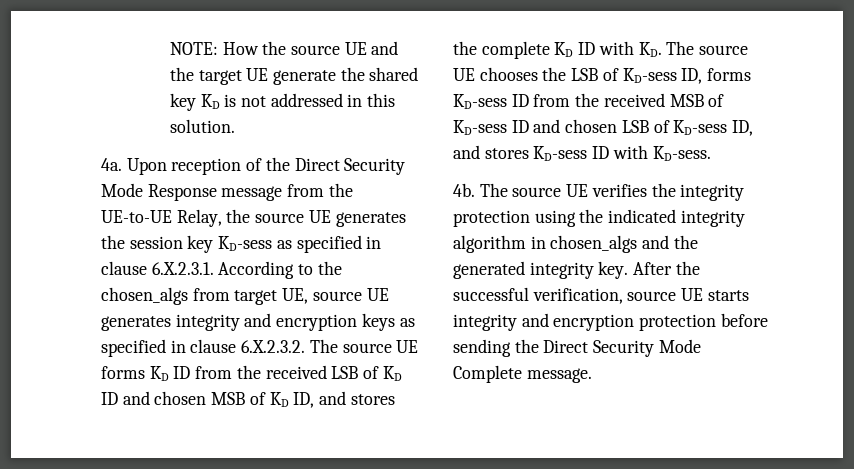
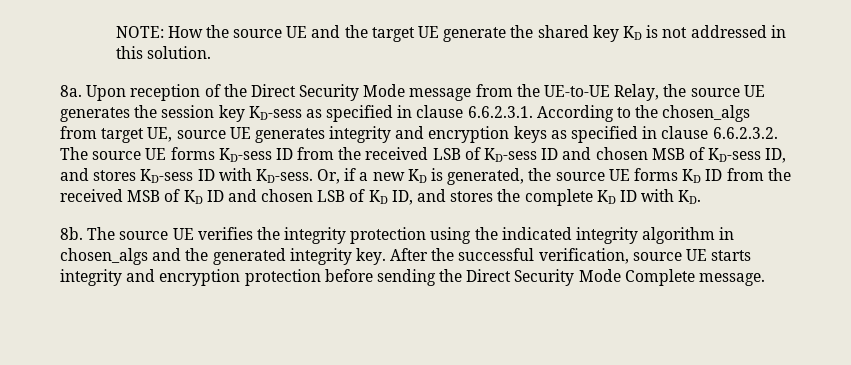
[101,158,122,171] 4a. -> [60,85,82,97] 8a.
[147,184,217,201] Response -> (406, 90) none
[151,262,214,275] 6.X.2.3.1. -> [467,106,533,118] 6.6.2.3.1.
[241,340,306,353] 6.X.2.3.2. -> [712,127,778,139] 6.6.2.3.2.
(145, 372) none -> [218,147,787,163] [60,168,678,185] KD-sess ID from the received LSB of KD-sess ID and chosen MSB of KD-sess ID, and stores KD-sess ID with KD-sess. Or, if a new KD is generated, the source UE forms
[331,366,359,379] LSB -> [127,190,161,202] MSB
[211,392,246,405] MSB -> [317,190,346,202] LSB
[666,41,749,55] [453,67,752,84] [453,93,725,109] [453,119,754,136] [453,145,711,161] [453,183,475,197] The source UE chooses the LSB of KD-sess ID, forms KD-sess ID from the received MSB of KD-sess ID and chosen LSB of KD-sess ID, and stores KD-sess ID with KD-sess. // 4b. -> [60,227,83,240] // 8b.

